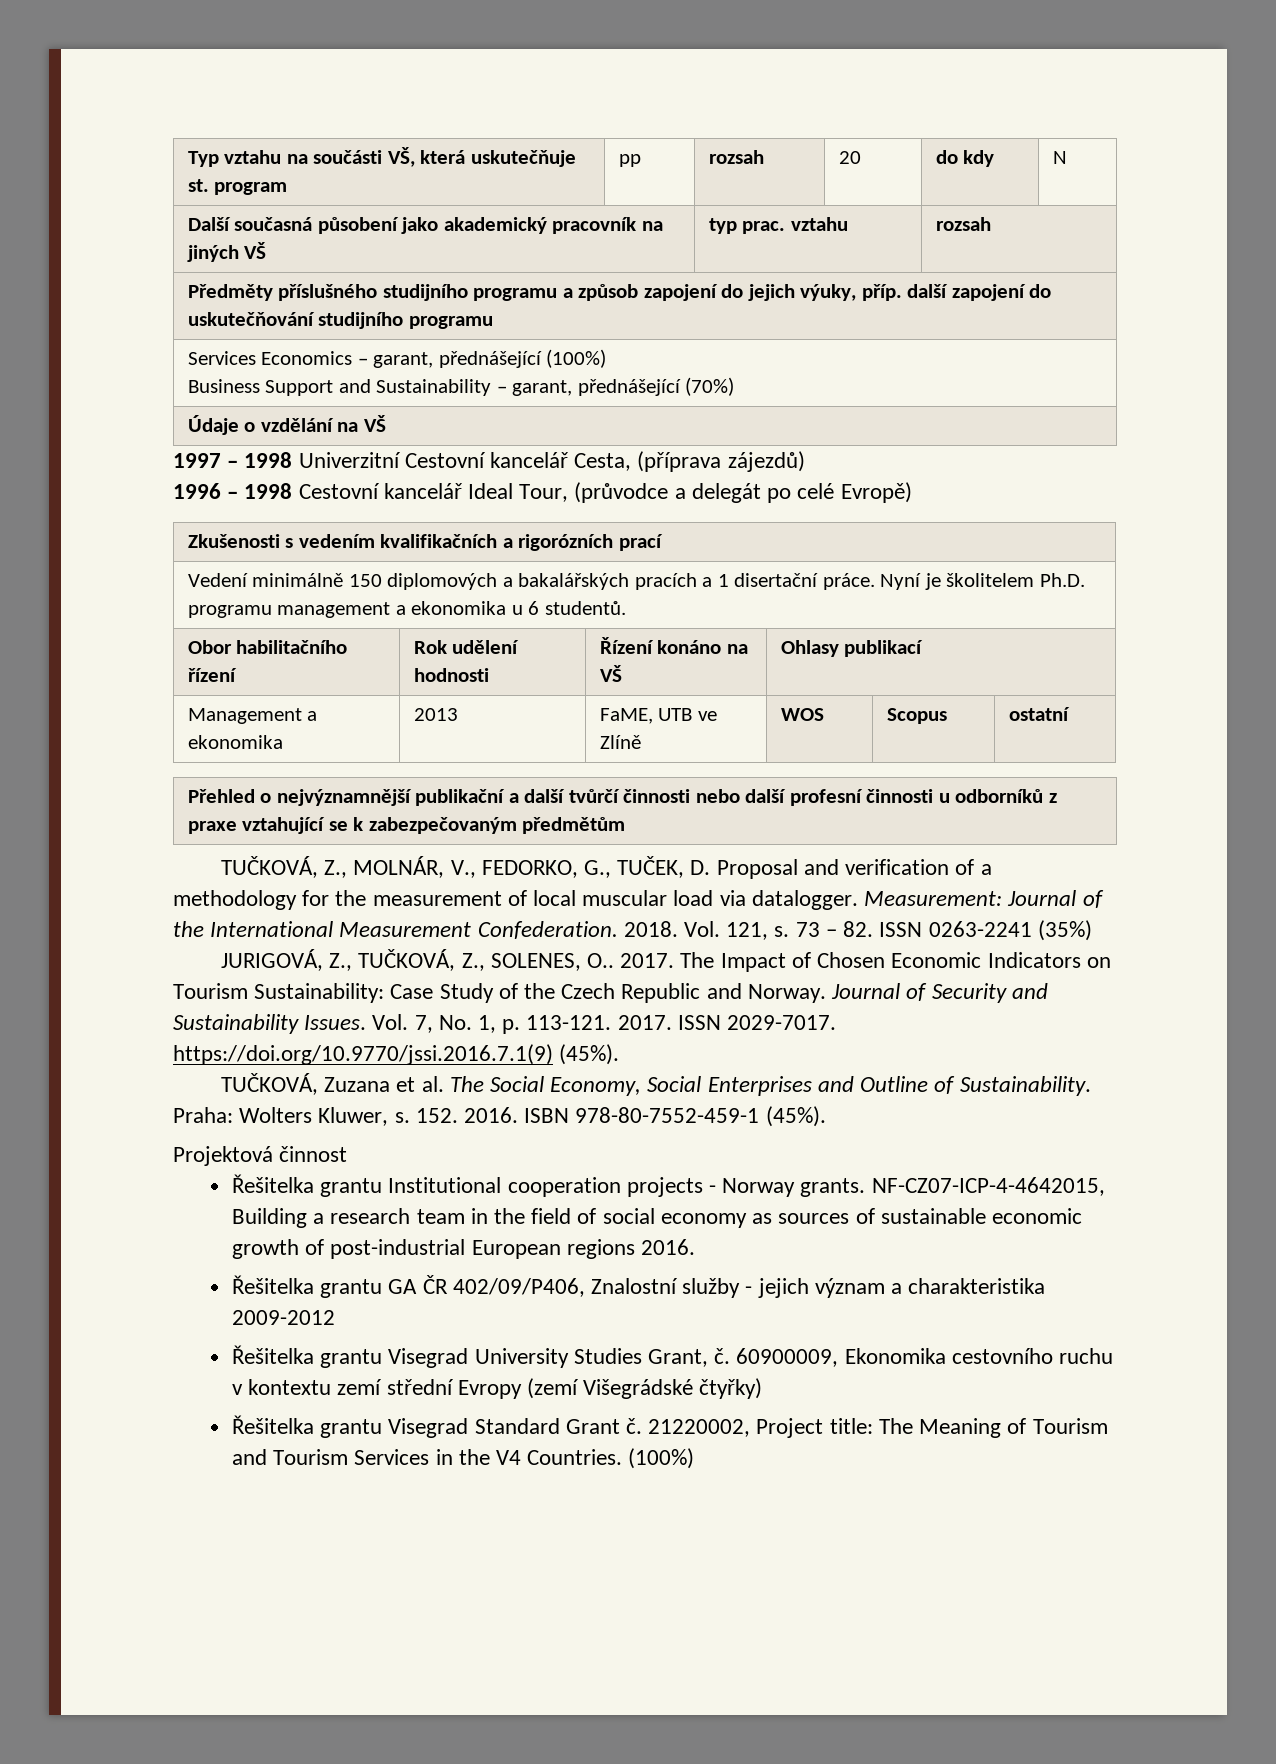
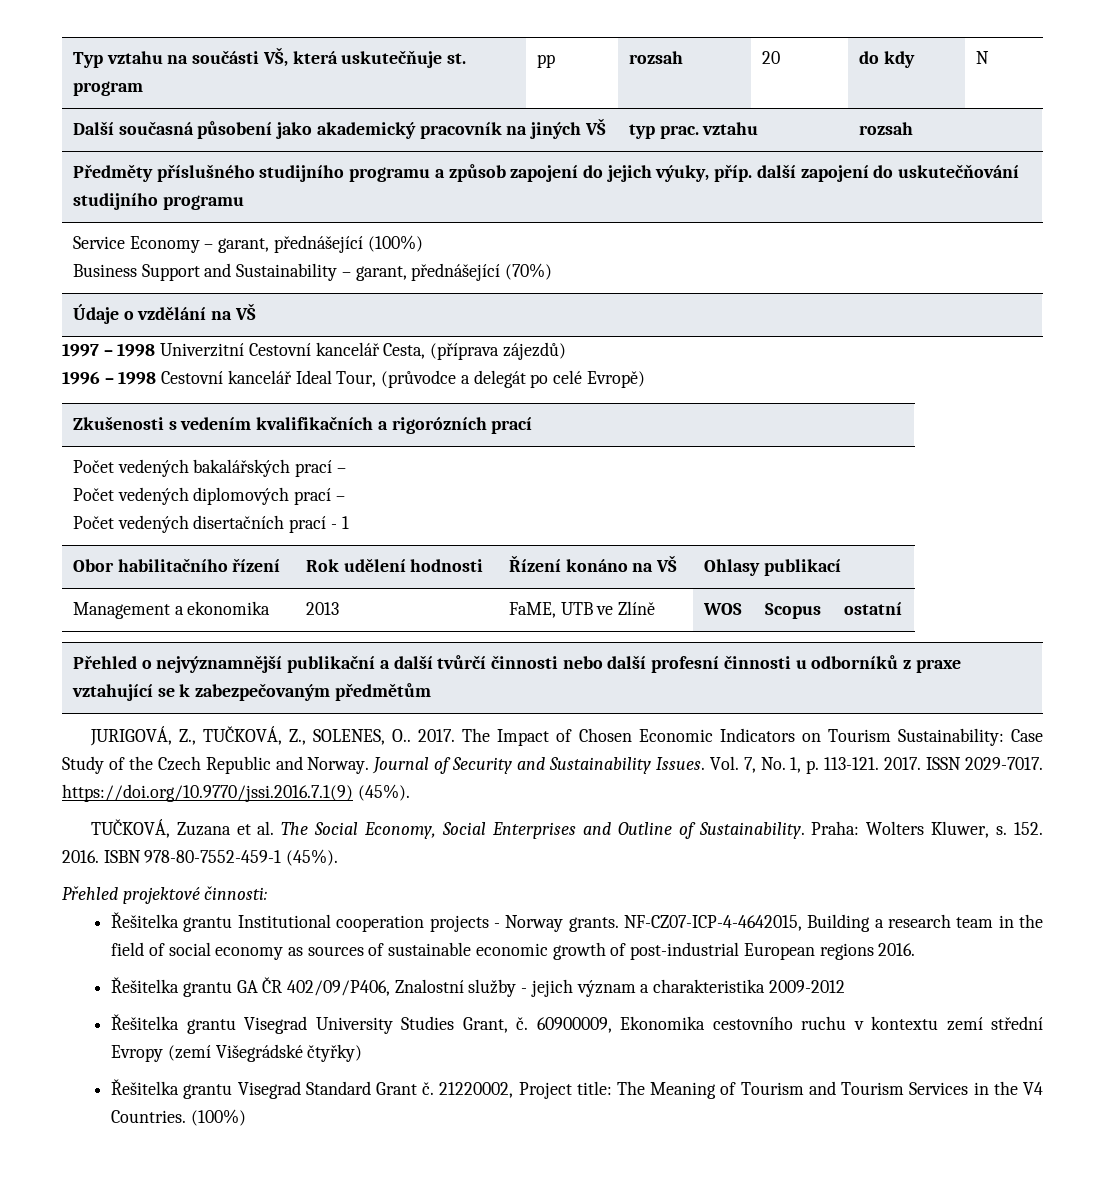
[187,351,353,365] Services Economics -> [72,236,200,253] Service Economy
[187,573,1085,590] [187,601,626,618] Vedení minimálně 150 diplomových a bakalářských pracích a 1 disertační práce. Nyní je školitelem Ph.D. programu management a ekonomika u 6 studentů. -> [72,459,346,477] [72,487,345,505] [72,515,349,533] Počet vedených bakalářských prací – // Počet vedených diplomových prací – // Počet vedených disertačních prací - 1
[221,856,992,879] [173,890,1104,910] [173,920,1092,941] // TUČKOVÁ, Z., MOLNÁR, V., FEDORKO, G., TUČEK, D. Proposal and verification of a methodology for the measurement of local muscular load via datalogger. Measurement: Journal of the International Measurement Confederation. 2018. Vol. 121, s. 73 – 82. ISSN 0263-2241 (35%) -> (431, 692) none
[173,1146,348,1166] Projektová činnost -> [62,886,268,904] Přehled projektové činnosti:

